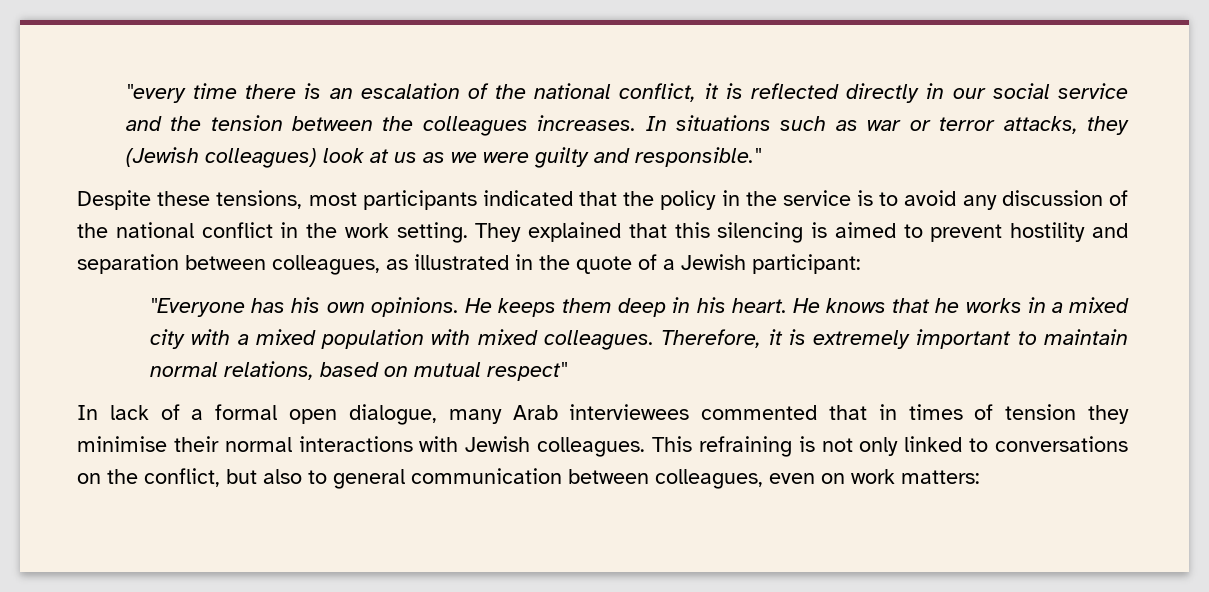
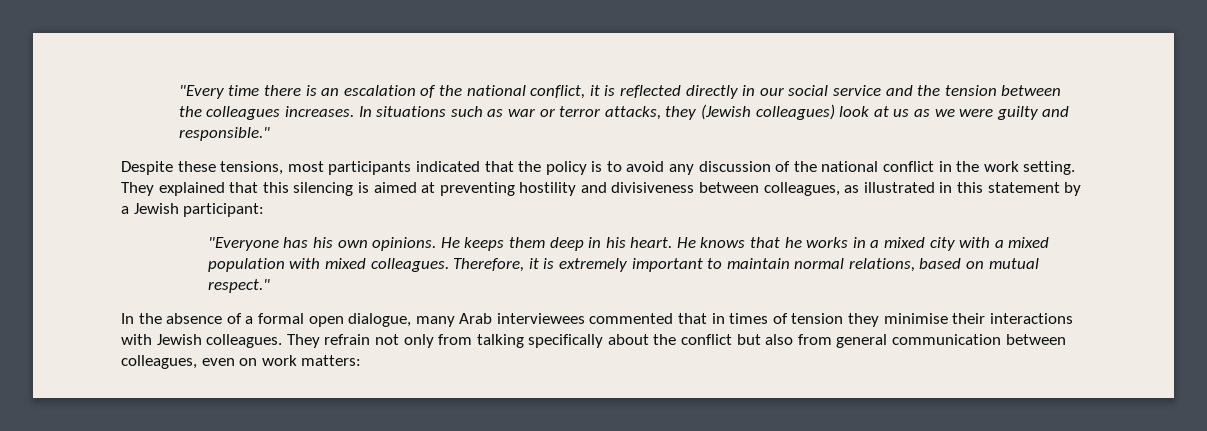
[125,84,186,103] "every -> [178,85,224,99] "Every
[721,190,851,206] in the service -> (587, 168) none
[903,224,1003,242] to prevent -> [421,182,515,196] at preventing
[77,254,179,274] separation -> [611,182,695,193] divisiveness
[539,254,657,274] the quote of -> [957,182,1082,196] this statement by
[487,362,568,381] [77,405,149,420] respect" // In lack -> [207,279,270,293] [121,313,223,324] respect." // In the absence
[224,437,292,452] normal -> (986, 318) none
[652,436,1129,457] [77,468,220,487] This refraining is not only linked to conversations on the conflict, -> [286,334,733,348] They refrain not only from talking specifically about the conflict
[308,470,327,484] to -> [797,334,832,345] from

